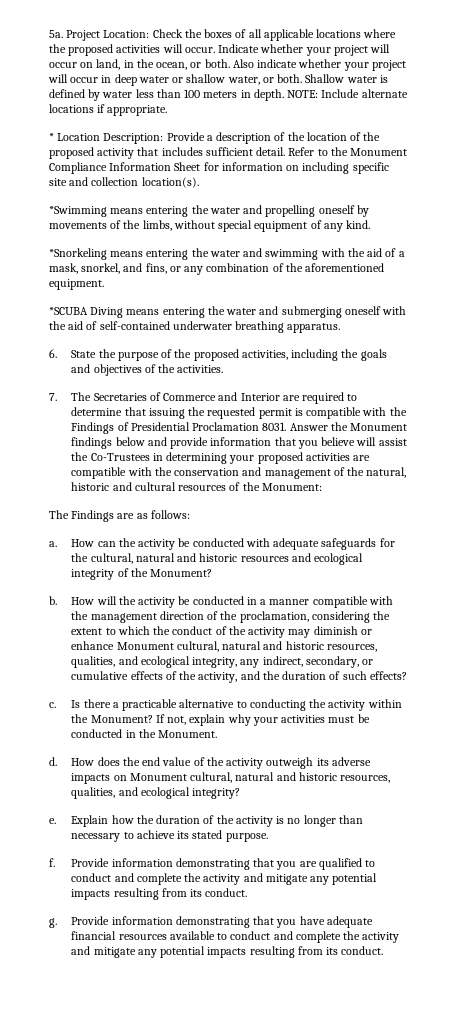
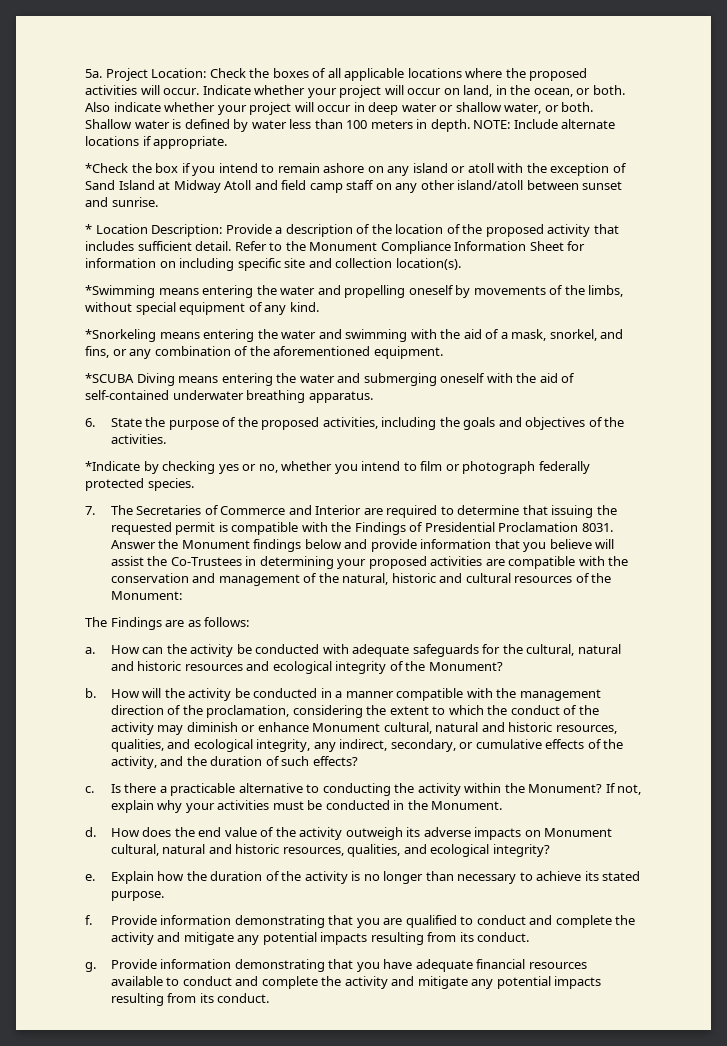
(168, 110) none -> [85,163,627,176] [85,180,623,193] [85,197,158,207] // *Check the box if you intend to remain ashore on any island or atoll with the exception of Sand Island at Midway Atoll and field camp staff on any other island/atoll between sunset and sunrise.
(224, 369) none -> [85,461,590,474] [85,478,194,491] // *Indicate by checking yes or no, whether you intend to film or photograph federally protected species.

